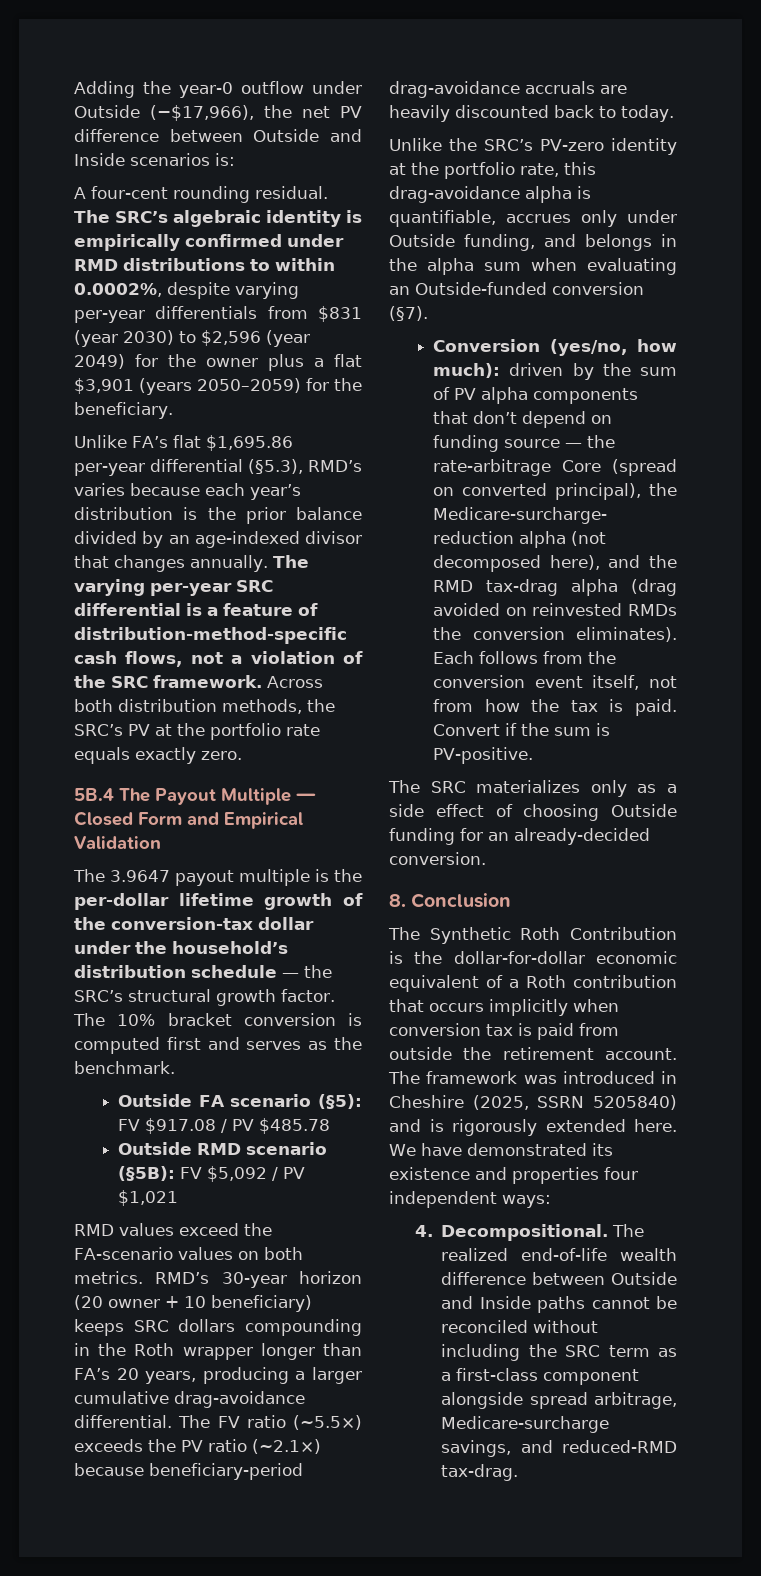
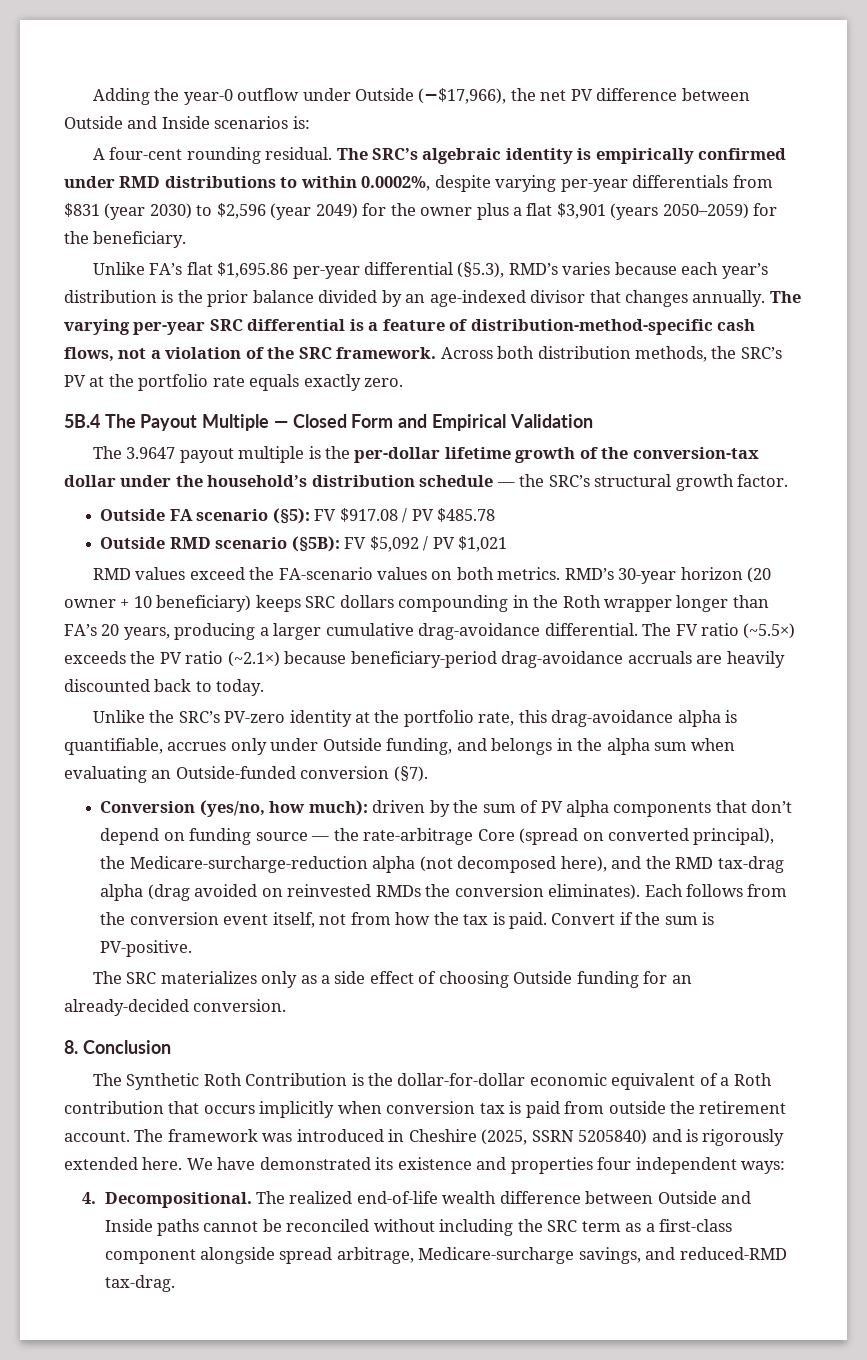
[73,1013,362,1026] [74,1037,362,1054] [74,1061,175,1074] The 10% bracket conversion is computed first and serves as the benchmark. -> (789, 480) none

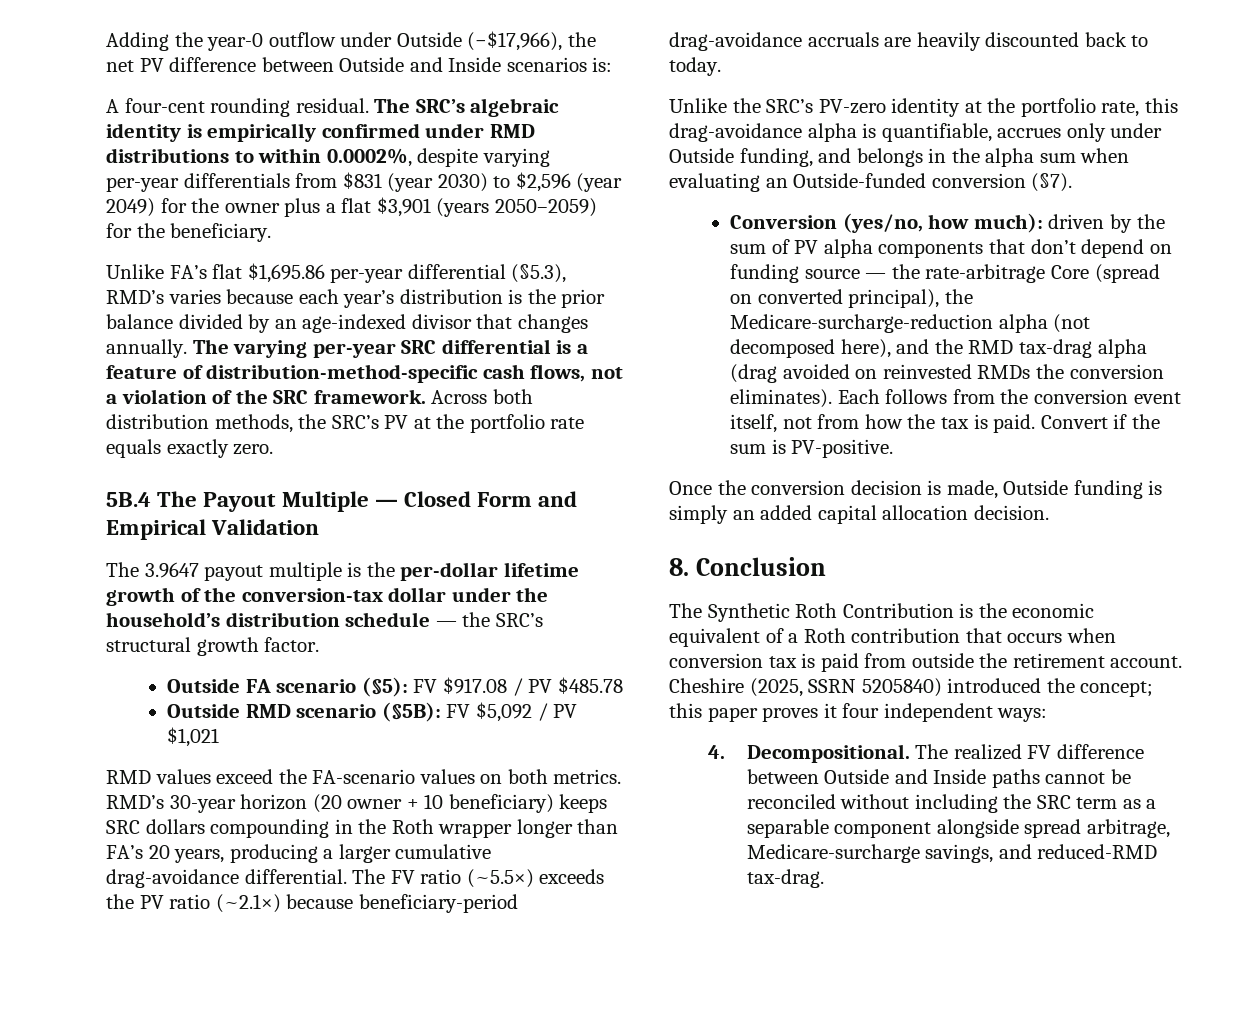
[92,971,692,988] [64,999,287,1016] The SRC materializes only as a side effect of choosing Outside funding for an already-decided conversion. -> [669,480,1163,499] [669,505,1049,524] Once the conversion decision is made, Outside funding is simply an added capital allocation decision.
[397,1073,526,1086] dollar-for-dollar -> (1007, 610) none
[259,1101,335,1118] implicitly -> (1063, 638) none
[134,1129,785,1146] [64,1157,593,1174] The framework was introduced in Cheshire (2025, SSRN 5205840) and is rigorously extended here. We have demonstrated its existence and properties -> [669,678,1154,697] [669,703,837,722] Cheshire (2025, SSRN 5205840) introduced the concept; this paper proves it
[356,1191,497,1204] end-of-life wealth -> [1027,745,1052,759] FV
[658,1219,732,1232] first-class -> [746,819,829,838] separable

